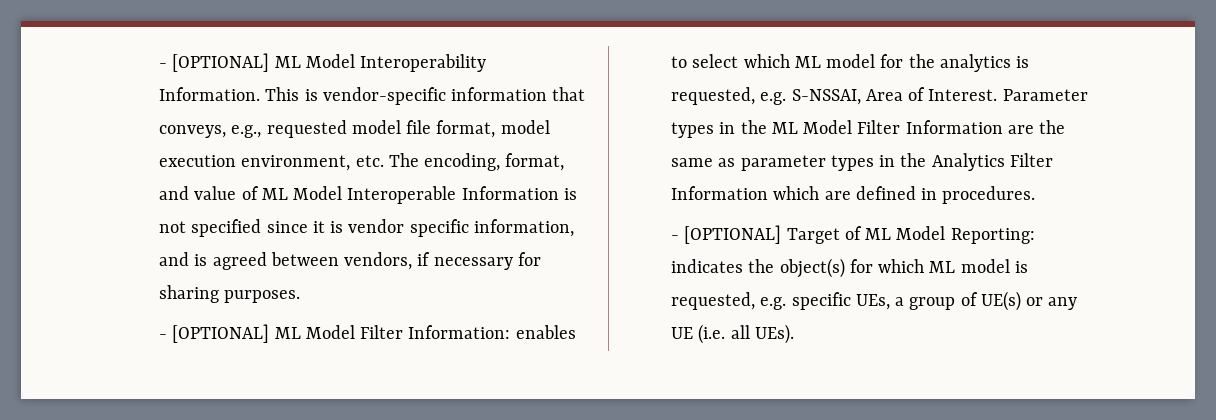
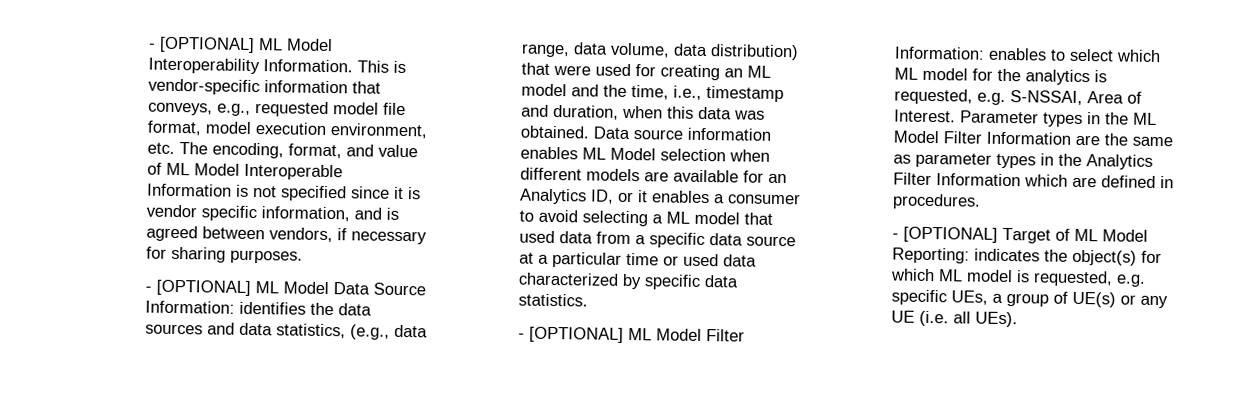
(301, 296) none -> [144,279,426,296] [144,300,372,316] [144,322,428,340] [520,42,799,61] [520,62,771,81] [520,83,784,103] [520,104,765,120] [519,125,771,141] [519,146,770,162] [519,167,787,184] [518,188,801,205] [518,209,773,227] [518,230,796,249] [518,251,757,268] [517,272,739,290] [517,293,588,307] // - [OPTIONAL] ML Model Data Source Information: identifies the data sources and data statistics, (e.g., data range, data volume, data distribution) that were used for creating an ML model and the time, i.e., timestamp and duration, when this data was obtained. Data source information enables ML Model selection when different models are available for an Analytics ID, or it enables a consumer to avoid selecting a ML model that used data from a specific data source at a particular time or used data characterized by specific data statistics.

